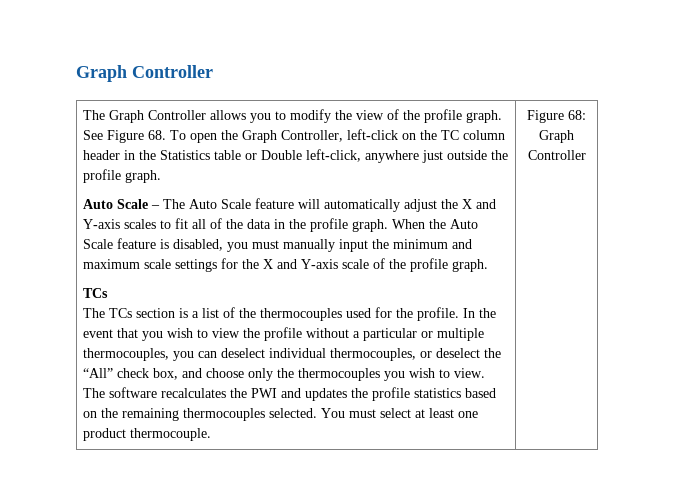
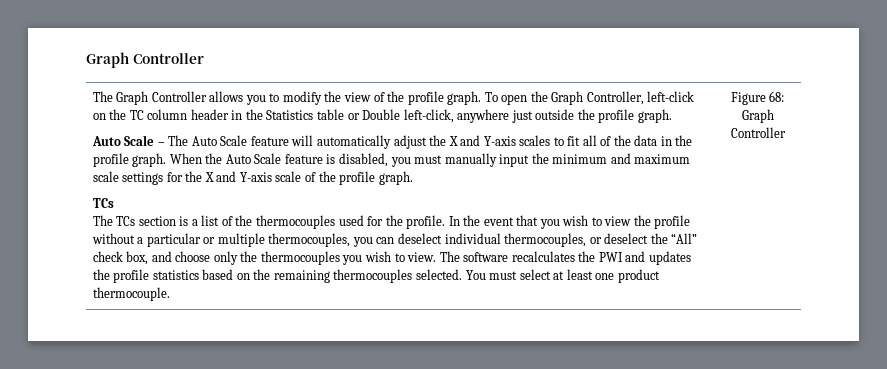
[82,130,166,143] See Figure 68. -> (482, 98) none

